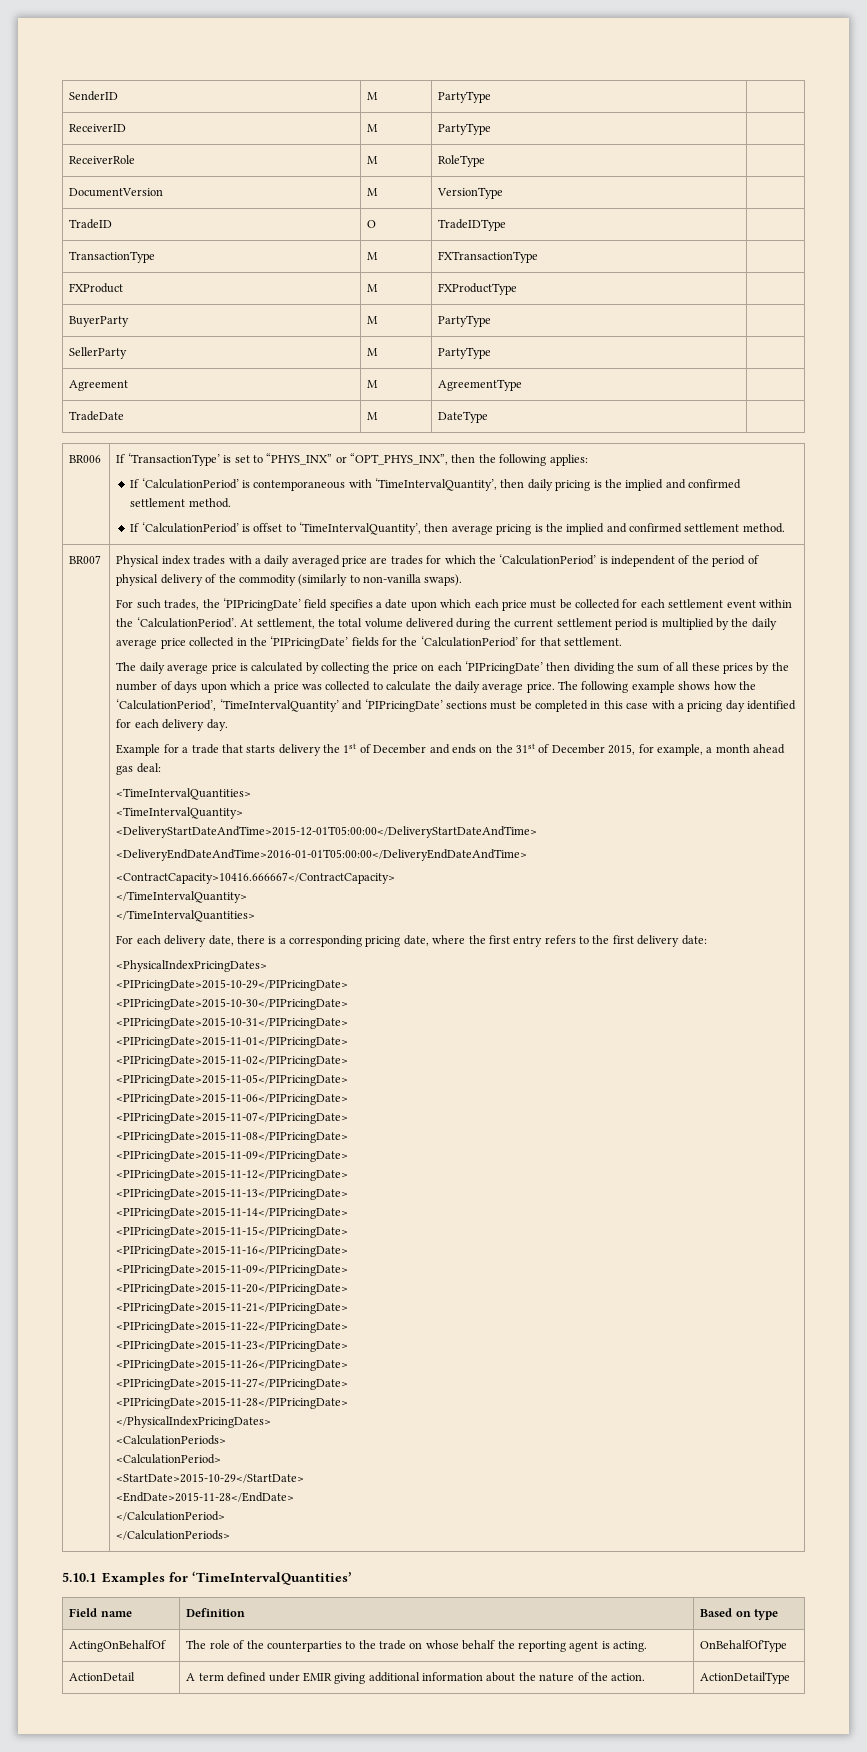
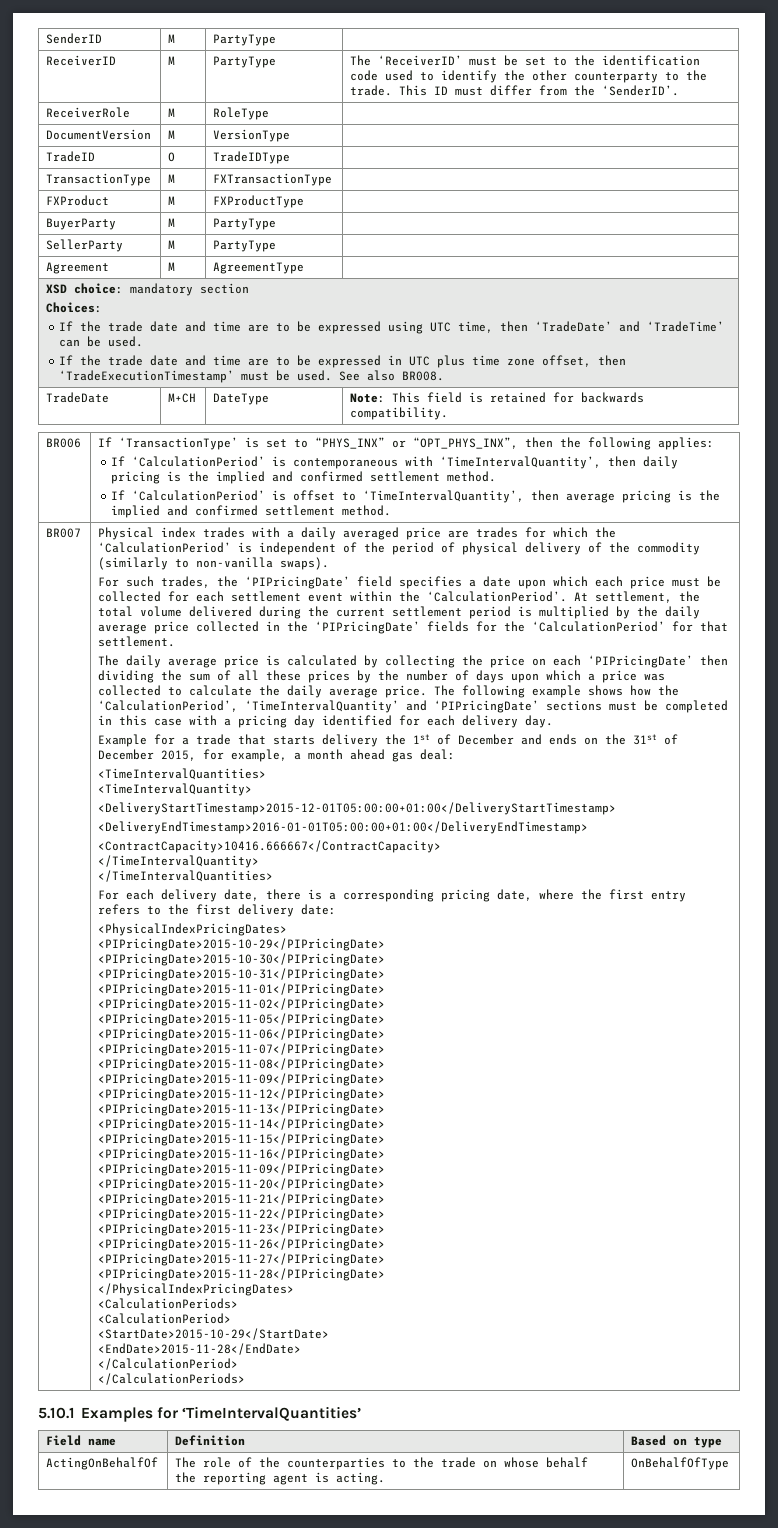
(492, 129) none -> [350,55,701,66] [350,70,708,83] [350,85,680,96] The ‘ReceiverID’ must be set to the identification code used to identify the other counterparty to the trade. This ID must differ from the ‘SenderID’.
(523, 385) none -> [46,283,250,296] [46,302,103,313] [59,321,725,334] [59,336,144,347] [59,355,627,368] [59,370,445,383] // XSD choice: mandatory section // Choices: // If the trade date and time are to be expressed using UTC time, then ‘TradeDate’ and ‘TradeTime’ can be used. // If the trade date and time are to be expressed in UTC plus time zone offset, then ‘TradeExecutionTimestamp’ must be used. See also BR008.
[367,412,379,420] M -> [168,393,197,403] M+CH
(489, 417) none -> [350,392,645,403] [350,407,449,420] Note: This field is retained for backwards compatibility.
[116,826,538,838] [116,849,528,861] <DeliveryStartDateAndTime>2015-12-01T05:00:00</DeliveryStartDateAndTime> // <DeliveryEndDateAndTime>2016-01-01T05:00:00</DeliveryEndDateAndTime> -> [98,802,617,815] [98,821,589,834] <DeliveryStartTimestamp>2015-12-01T05:00:00+01:00</DeliveryStartTimestamp> // <DeliveryEndTimestamp>2016-01-01T05:00:00+01:00</DeliveryEndTimestamp>
[69,1672,136,1681] [186,1672,646,1684] [700,1672,791,1684] // ActionDetail | A term defined under EMIR giving additional information about the nature of the action. | ActionDetailType -> (730, 1463) none

